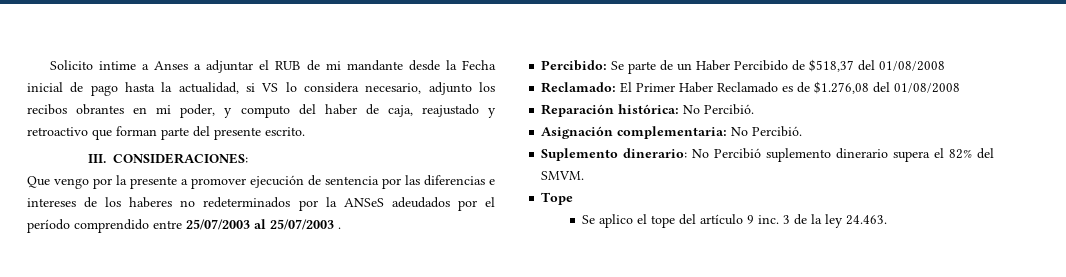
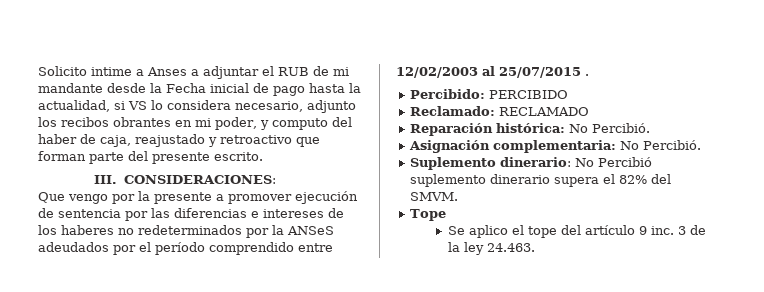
[186,219,334,230] 25/07/2003 al 25/07/2003 -> [396,66,581,78] 12/02/2003 al 25/07/2015
[611,59,946,74] [541,81,961,94] Se parte de un Haber Percibido de $518,37 del 01/08/2008 // Reclamado: El Primer Haber Reclamado es de $1.276,08 del 01/08/2008 -> [489,90,569,99] [410,106,590,116] PERCIBIDO // Reclamado: RECLAMADO

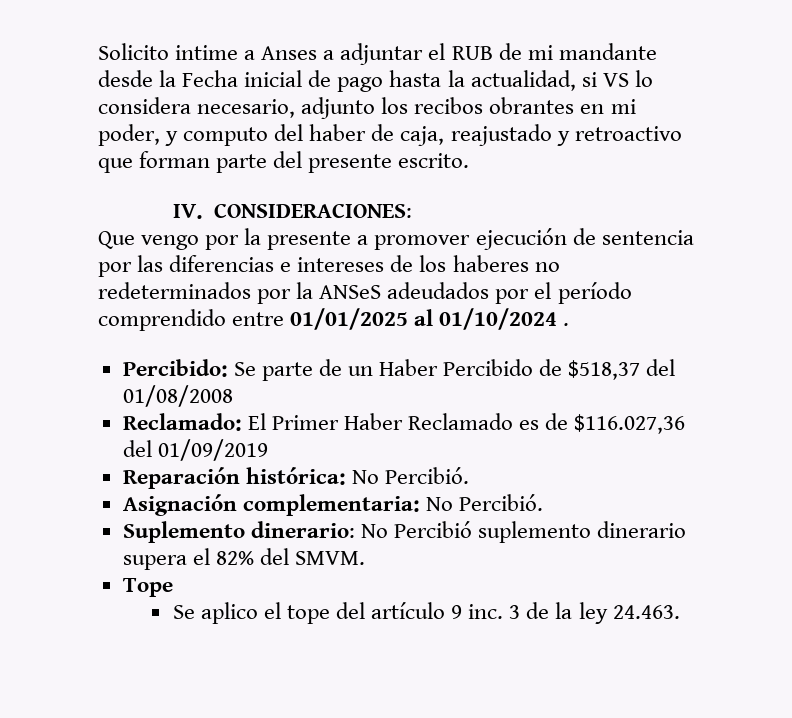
[94,175,118,184] III. -> [172,204,203,219] IV.
[396,66,581,78] 12/02/2003 al 25/07/2015 -> [290,308,558,330] 01/01/2025 al 01/10/2024
[489,90,569,99] [410,106,590,116] PERCIBIDO // Reclamado: RECLAMADO -> [233,359,676,381] [122,385,233,407] [122,413,686,434] [122,439,268,461] Se parte de un Haber Percibido de $518,37 del 01/08/2008 // Reclamado: El Primer Haber Reclamado es de $116.027,36 del 01/09/2019

